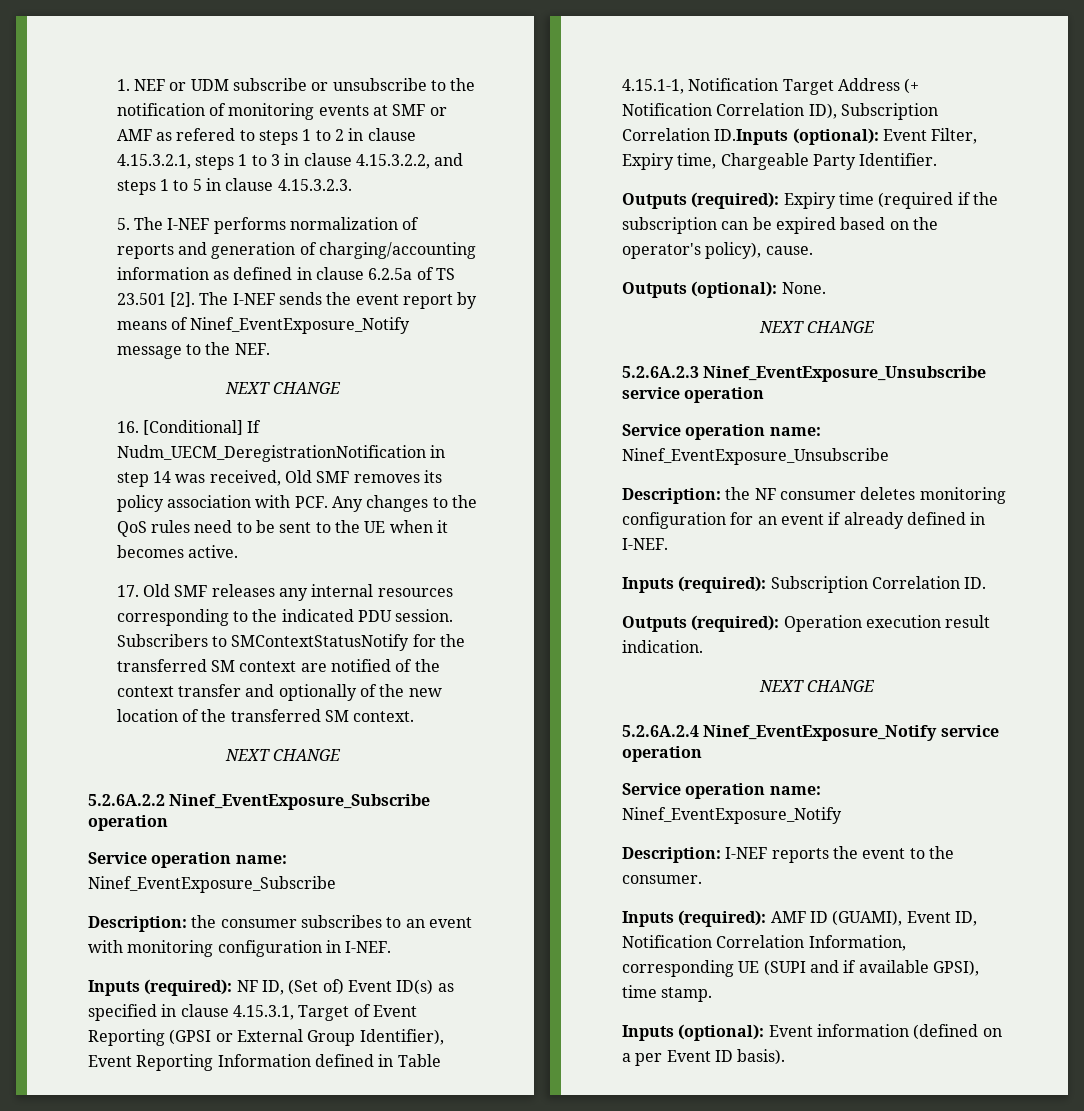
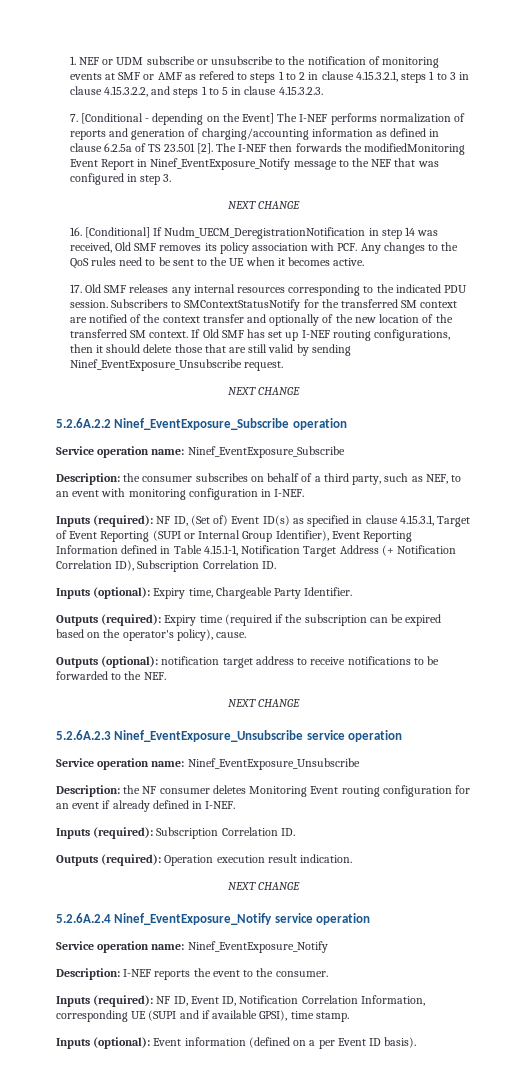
[116,218,130,230] 5. -> [69,113,274,125] 7. [Conditional - depending on the Event]
[279,292,478,309] [116,317,411,334] [116,342,270,359] sends the event report by means of Ninef_EventExposure_Notify message to the NEF. -> [269,143,466,155] [69,158,439,170] [69,173,172,185] then forwards the modifiedMonitoring Event Report in Ninef_EventExposure_Notify message to the NEF that was configured in step 3.
(415, 716) none -> [191,329,451,341] [69,344,351,356] [69,359,283,371] If Old SMF has set up I-NEF routing configurations, then it should delete those that are still valid by sending Ninef_EventExposure_Unsubscribe request.
(382, 921) none -> [250,473,448,485] on behalf of a third party, such as NEF,
[169,1029,303,1045] (GPSI or External -> [152,530,241,541] (SUPI or Internal
[714,128,978,145] ID.Inputs (optional): Event Filter, -> [261,561,276,569] [56,587,151,599] ID. // Inputs (optional):
[781,282,826,294] None. -> [161,656,440,668] [56,671,166,680] notification target address to receive notifications to be forwarded to the NEF.
[919,487,1006,504] monitoring -> [249,786,380,797] Monitoring Event routing
[770,910,903,926] AMF ID (GUAMI), -> [156,996,188,1006] NF ID,

